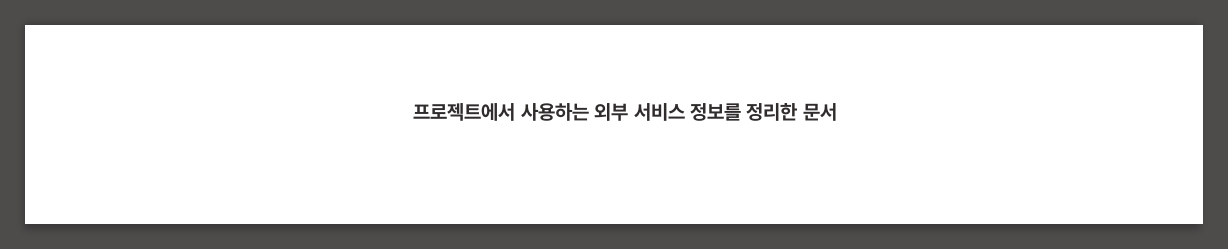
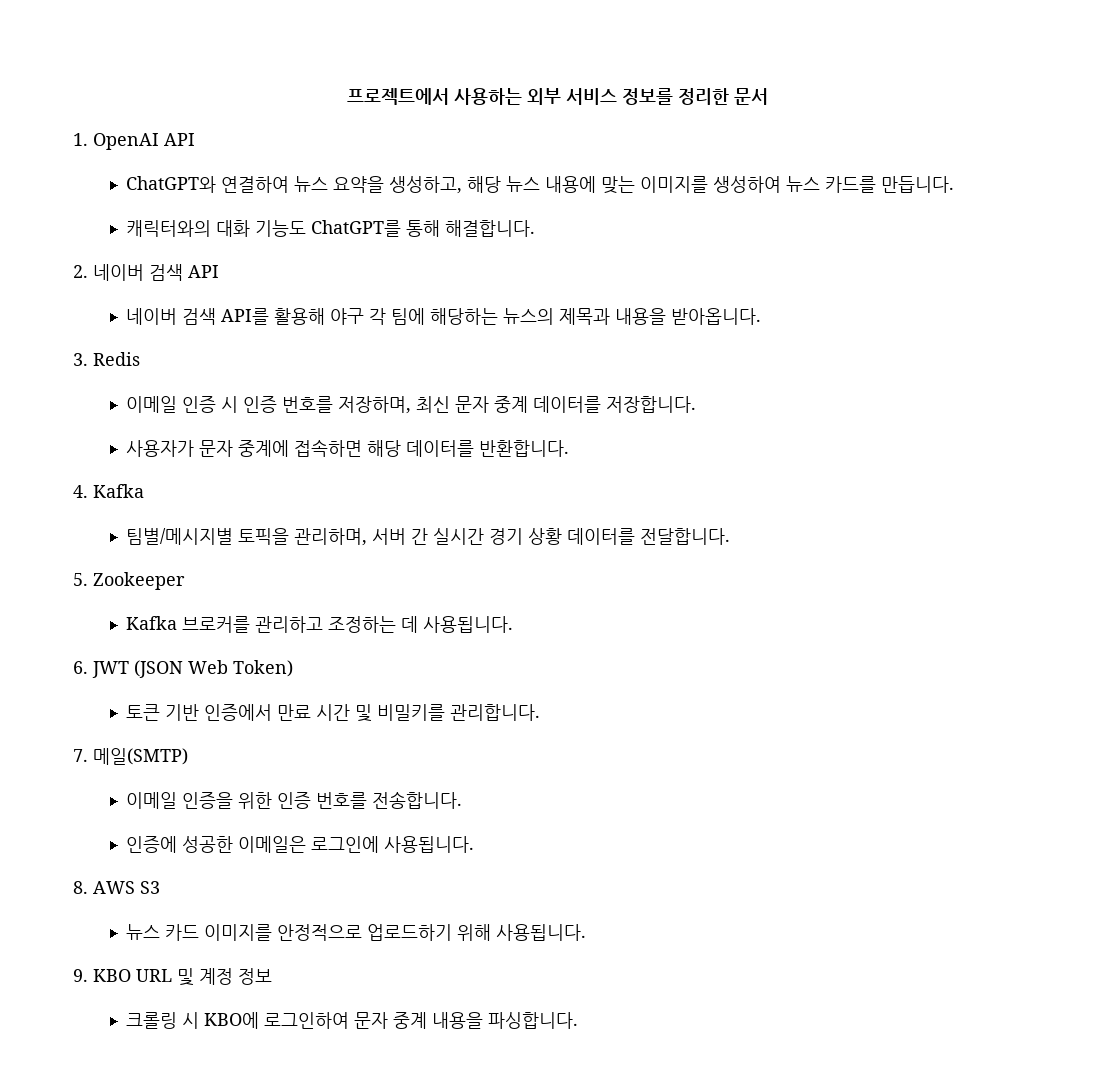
(837, 112) none -> [73,133,195,150] [125,176,954,194] [125,220,535,237] [73,264,219,281] [125,308,761,325] [73,352,140,366] [125,396,696,414] [125,439,569,457] [73,484,144,498] [125,528,730,546] [73,572,185,590] [125,616,513,633] [73,660,293,678] [125,704,540,722] [73,748,188,765] [125,791,462,809] [125,836,474,853] [73,881,160,894] [125,924,586,941] [73,968,272,986] [125,1012,578,1029] // 1. OpenAI API // ChatGPT와 연결하여 뉴스 요약을 생성하고, 해당 뉴스 내용에 맞는 이미지를 생성하여 뉴스 카드를 만듭니다. // 캐릭터와의 대화 기능도 ChatGPT를 통해 해결합니다. // 2. 네이버 검색 API // 네이버 검색 API를 활용해 야구 각 팀에 해당하는 뉴스의 제목과 내용을 받아옵니다. // 3. Redis // 이메일 인증 시 인증 번호를 저장하며, 최신 문자 중계 데이터를 저장합니다. // 사용자가 문자 중계에 접속하면 해당 데이터를 반환합니다. // 4. Kafka // 팀별/메시지별 토픽을 관리하며, 서버 간 실시간 경기 상황 데이터를 전달합니다. // 5. Zookeeper // Kafka 브로커를 관리하고 조정하는 데 사용됩니다. // 6. JWT (JSON Web Token) // 토큰 기반 인증에서 만료 시간 및 비밀키를 관리합니다. // 7. 메일(SMTP) // 이메일 인증을 위한 인증 번호를 전송합니다. // 인증에 성공한 이메일은 로그인에 사용됩니다. // 8. AWS S3 // 뉴스 카드 이미지를 안정적으로 업로드하기 위해 사용됩니다. // 9. KBO URL 및 계정 정보 // 크롤링 시 KBO에 로그인하여 문자 중계 내용을 파싱합니다.

